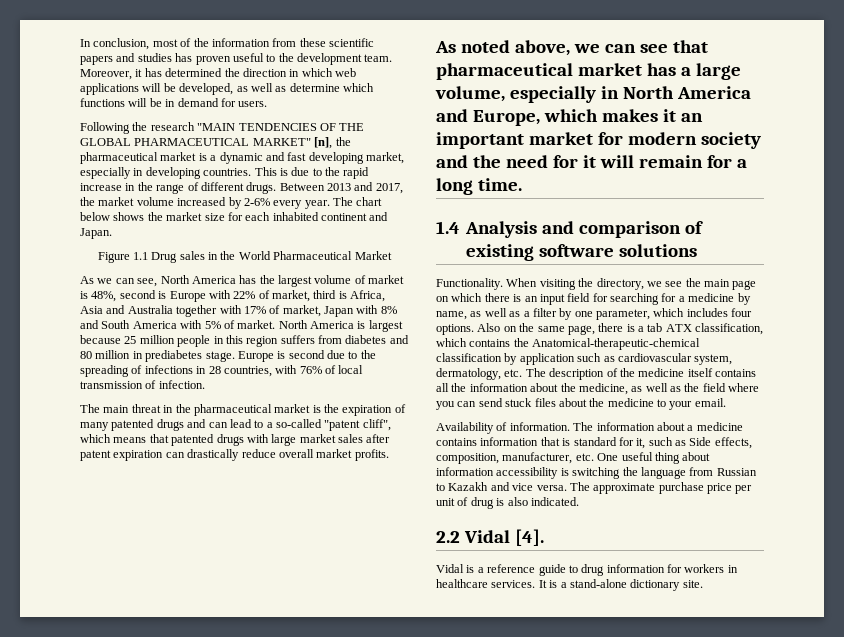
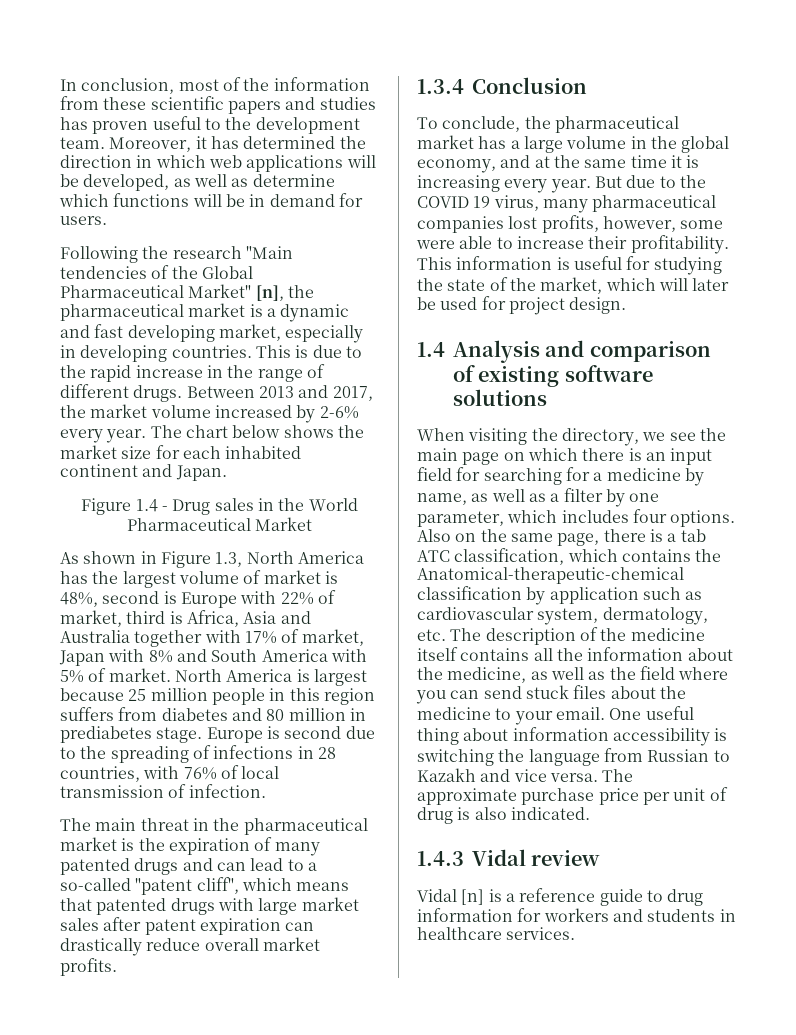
[197,123,365,131] [80,138,311,146] "MAIN TENDENCIES OF THE GLOBAL PHARMACEUTICAL MARKET" -> [245,246,293,259] [60,265,253,279] [60,284,252,298] "Main tendencies of the Global Pharmaceutical Market"
[132,252,148,260] 1.1 -> [135,499,169,512] 1.4 -
[97,278,158,287] we can see, -> [83,551,243,568] shown in Figure 1.3,
[435,40,708,56] As noted above, we can see that -> [417,77,587,94] [417,116,551,132] 1.3.4 Conclusion // To conclude, the
[435,86,751,103] [436,109,703,126] [436,132,761,149] [436,155,747,168] [436,178,522,195] volume, especially in North America and Europe, which makes it an important market for modern society and the need for it will remain for a long time. -> [566,136,730,153] [417,155,700,173] [417,175,706,193] [417,195,717,213] [417,215,724,233] [416,235,729,254] [417,256,722,275] [417,277,730,294] [417,296,627,315] volume in the global economy, and at the same time it is increasing every year. But due to the COVID 19 virus, many pharmaceutical companies lost profits, however, some were able to increase their profitability. This information is useful for studying the state of the market, which will later be used for project design.
[436,278,503,290] Functionality. -> (547, 397) none
[665,324,692,332] ATX -> [417,550,450,562] ATC
[436,422,743,434] [436,437,752,449] [436,452,594,464] // Availability of information. The information about a medicine contains information that is standard for it, such as Side effects, composition, manufacturer, etc. -> (605, 713) none
[436,529,544,546] [436,564,464,573] 2.2 Vidal [4]. // Vidal -> [417,849,601,866] [417,889,485,905] 1.4.3 Vidal review // Vidal [n]
(725, 568) none -> [612,909,716,922] and students
[538,579,703,591] It is a stand-alone dictionary site. -> (576, 933) none

